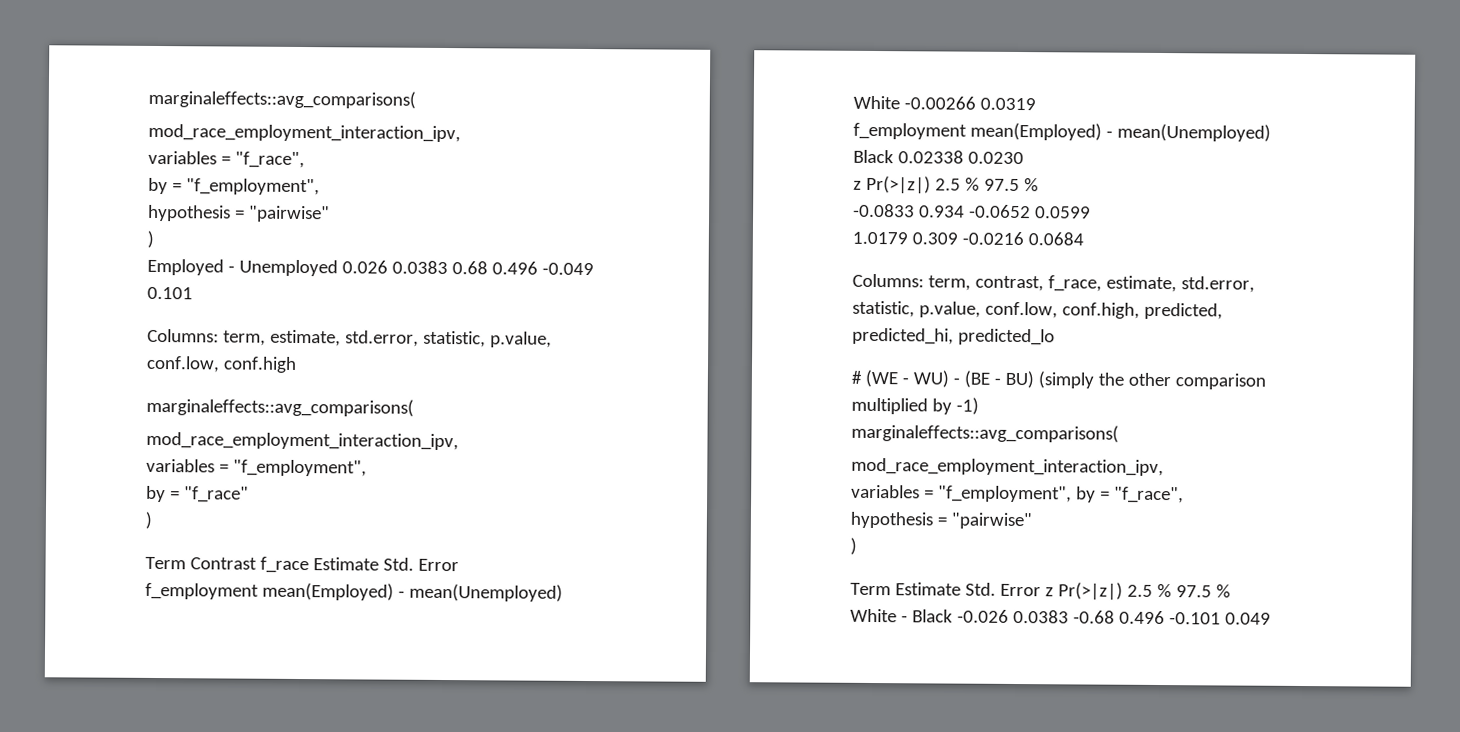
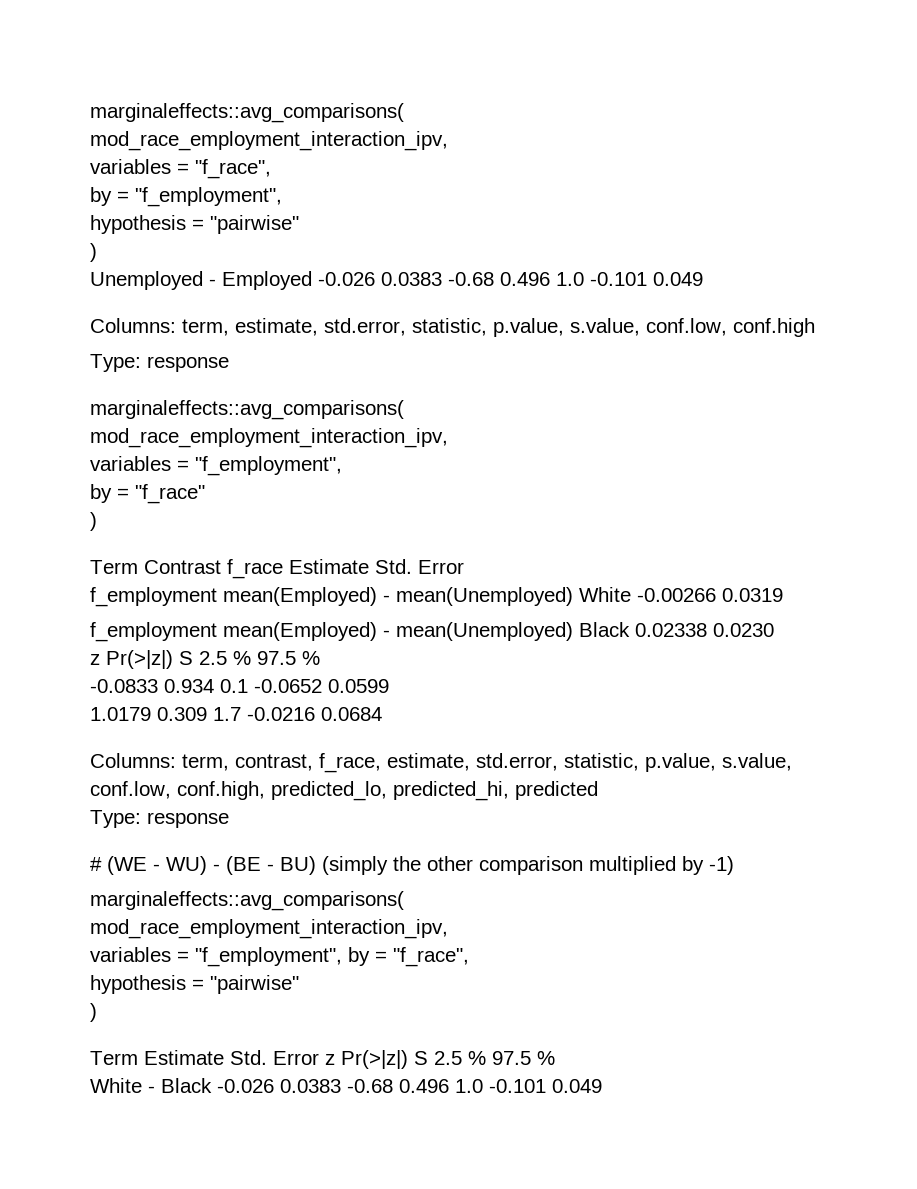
[147,258,594,277] [147,286,193,300] Employed - Unemployed 0.026 0.0383 0.68 0.496 -0.049 0.101 -> [90,271,703,290] Unemployed - Employed -0.026 0.0383 -0.68 0.496 1.0 -0.101 0.049
(552, 339) none -> [570,318,640,336] s.value,
(297, 364) none -> [90,354,229,372] // Type: response
(931, 184) none -> [179,651,193,665] S
(965, 211) none -> [220,679,248,693] 0.1
(958, 238) none -> [213,707,241,721] 1.7
(981, 309) none -> [722,753,792,771] s.value,
[1143,302,1223,320] [852,327,1055,346] predicted, predicted_hi, predicted_lo -> [271,781,598,801] [90,810,229,828] predicted_lo, predicted_hi, predicted // Type: response
(1123, 591) none -> [414,1051,428,1065] S
(1165, 617) none -> [455,1079,483,1093] 1.0

